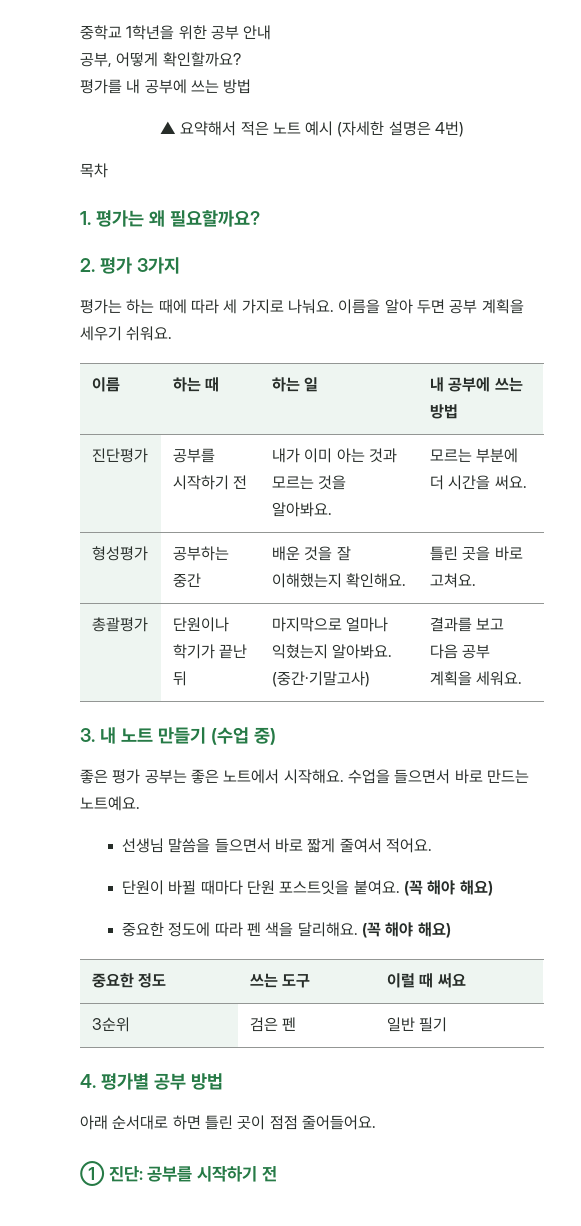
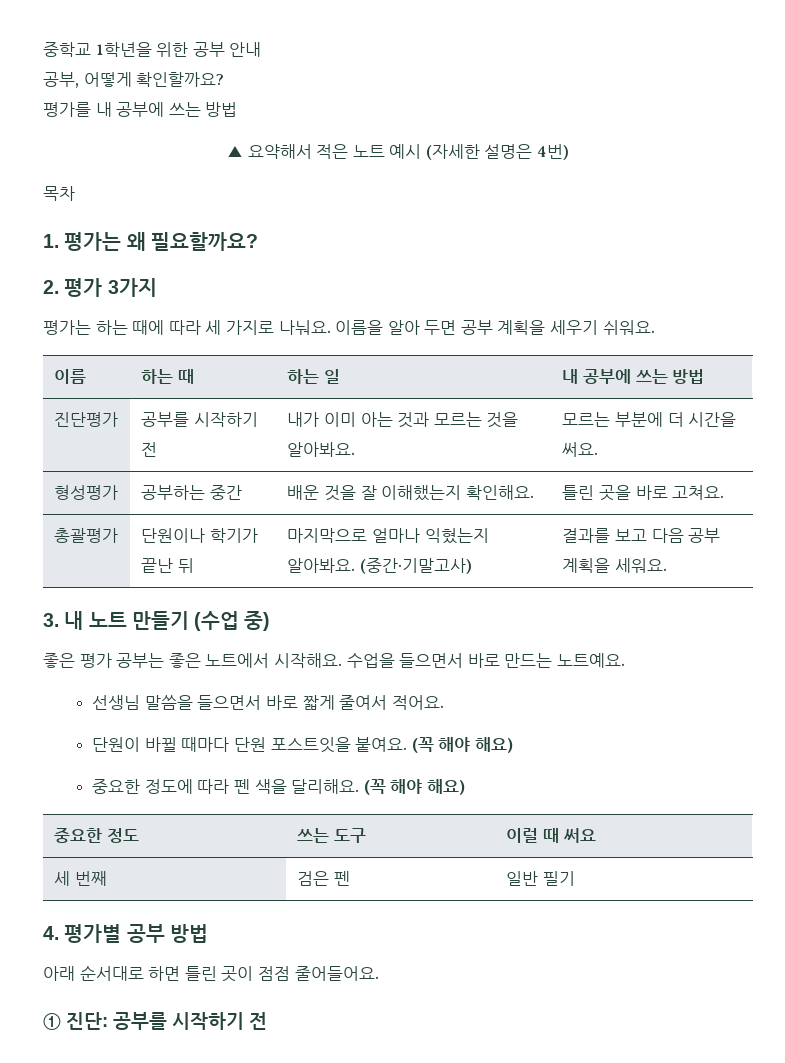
[92,1017,131,1032] 3순위 -> [54,871,108,886] 세 번째

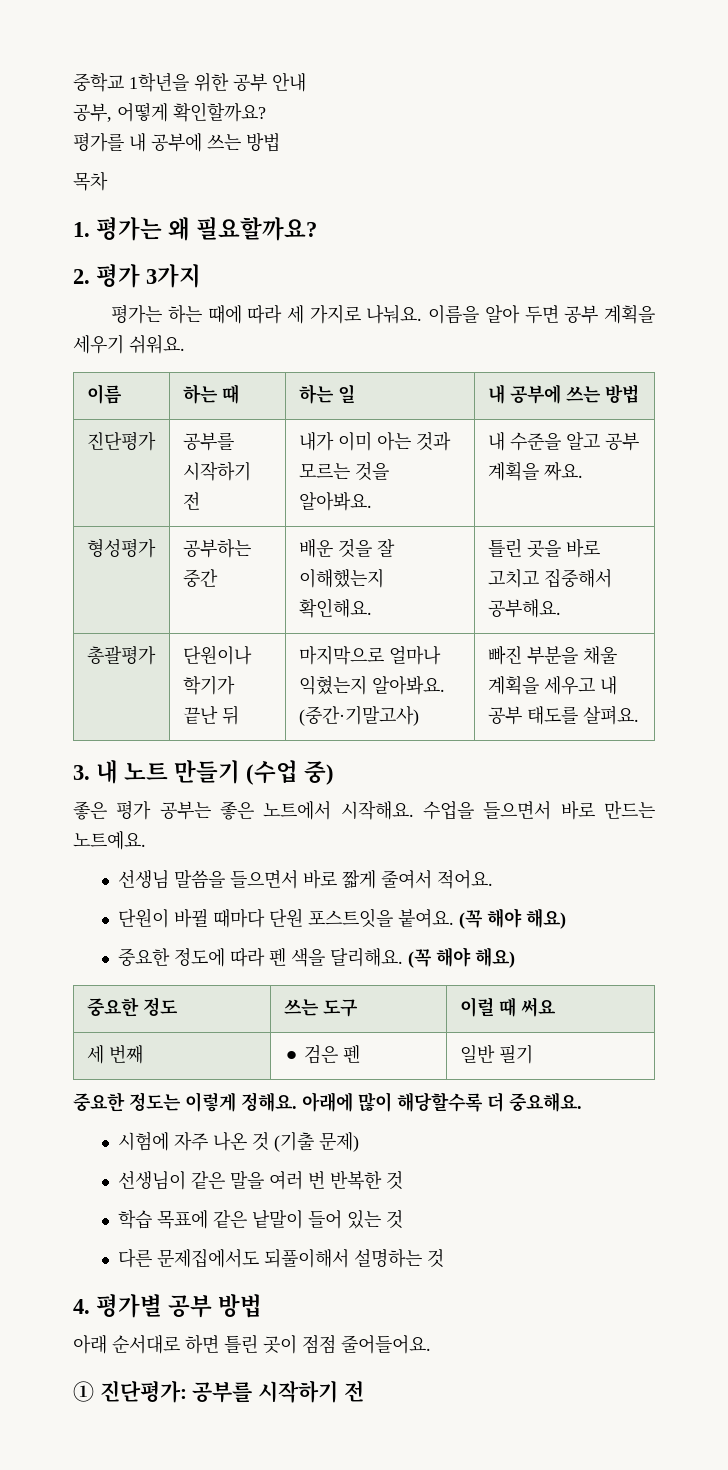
[226,144,570,160] // ▲ 요약해서 적은 노트 예시 (자세한 설명은 4번) -> (280, 142) none
[562,412,737,427] [562,442,599,457] 모르는 부분에 더 시간을 써요. -> [487,432,639,451] [487,462,583,481] 내 수준을 알고 공부 계획을 짜요.
[672,485,725,500] 고쳐요. -> [487,569,612,588] [487,599,561,618] 고치고 집중해서 공부해요.
[562,528,721,543] [562,558,668,573] 결과를 보고 다음 공부 계획을 세워요. -> [487,645,617,665] [487,676,617,695] [487,706,639,725] 빠진 부분을 채울 계획을 세우고 내 공부 태도를 살펴요.
(108, 878) none -> [283,1051,299,1061] ⚫
(576, 878) none -> [73,1092,582,1112] [118,1131,360,1152] [118,1170,404,1190] [118,1209,404,1229] [118,1248,445,1268] // 중요한 정도는 이렇게 정해요. 아래에 많이 해당할수록 더 중요해요. // 시험에 자주 나온 것 (기출 문제) // 선생님이 같은 말을 여러 번 반복한 것 // 학습 목표에 같은 낱말이 들어 있는 것 // 다른 문제집에서도 되풀이해서 설명하는 것
[66,1012,108,1030] 진단: -> [99,1380,187,1403] 진단평가:

